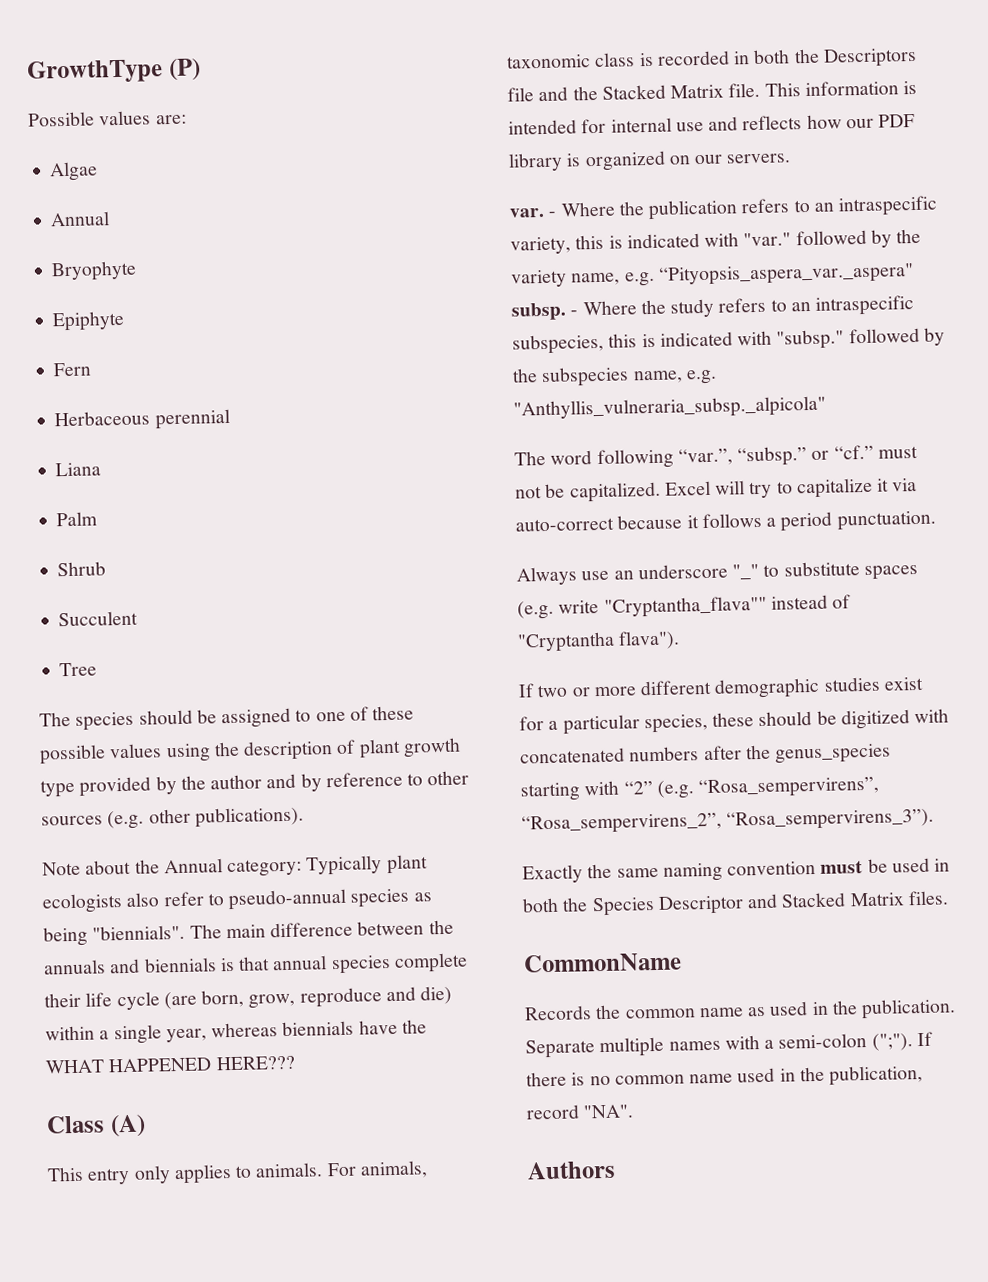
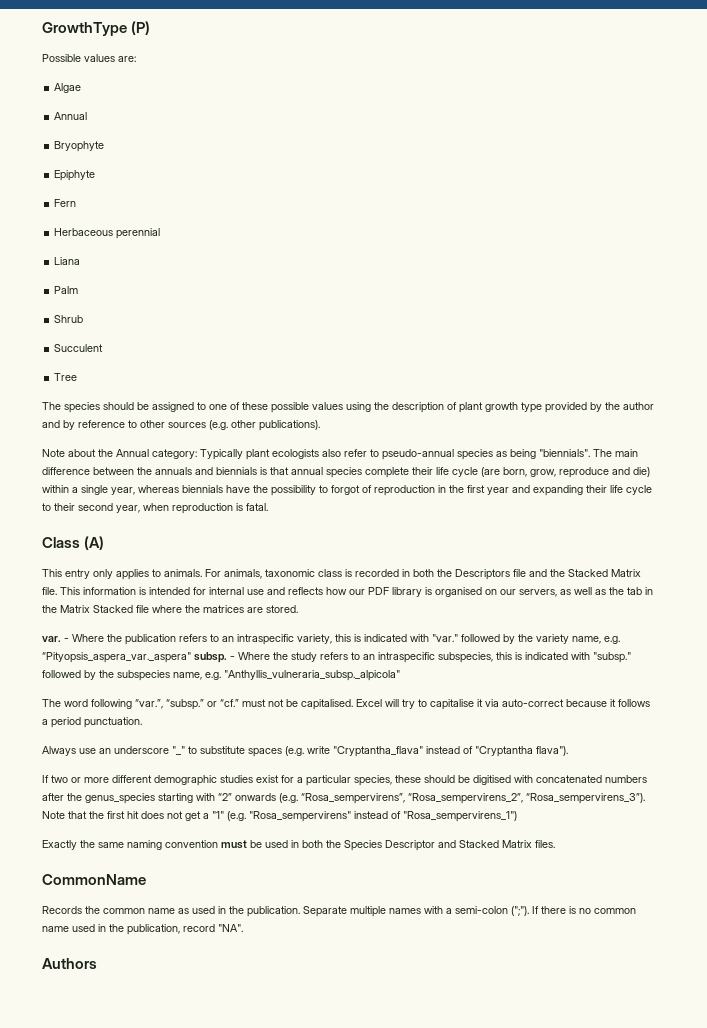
[45,1055,296,1074] WHAT HAPPENED HERE??? -> [271,485,652,496] [42,503,268,514] possibility to forgot of reproduction in the first year and expanding their life cycle to their second year, when reproduction is fatal.
[584,150,666,172] organized -> [435,587,482,597] organised
[726,153,792,164] servers. -> [519,587,653,597] [42,605,298,613] servers, as well as the tab in the Matrix Stacked file where the matrices are stored.
[569,481,661,503] capitalized. -> [301,699,353,710] capitalised.
[796,477,873,499] capitalize -> [430,699,474,710] capitalise
[603,595,767,618] "Cryptantha_flava"" -> [333,746,423,757] "Cryptantha_flava"
[840,709,910,730] digitized -> [473,775,511,785] digitised
(653, 788) none -> [235,793,276,801] onwards
(935, 819) none -> [42,811,517,822] Note that the first hit does not get a "1" (e.g. "Rosa_sempervirens" instead of "Rosa_sempervirens_1")

